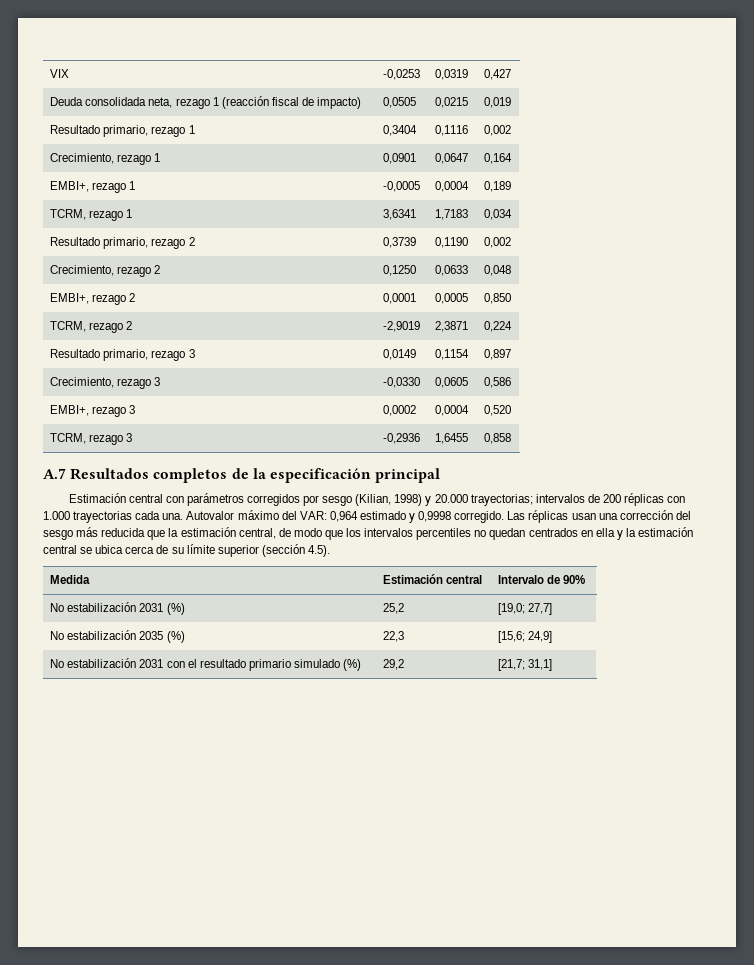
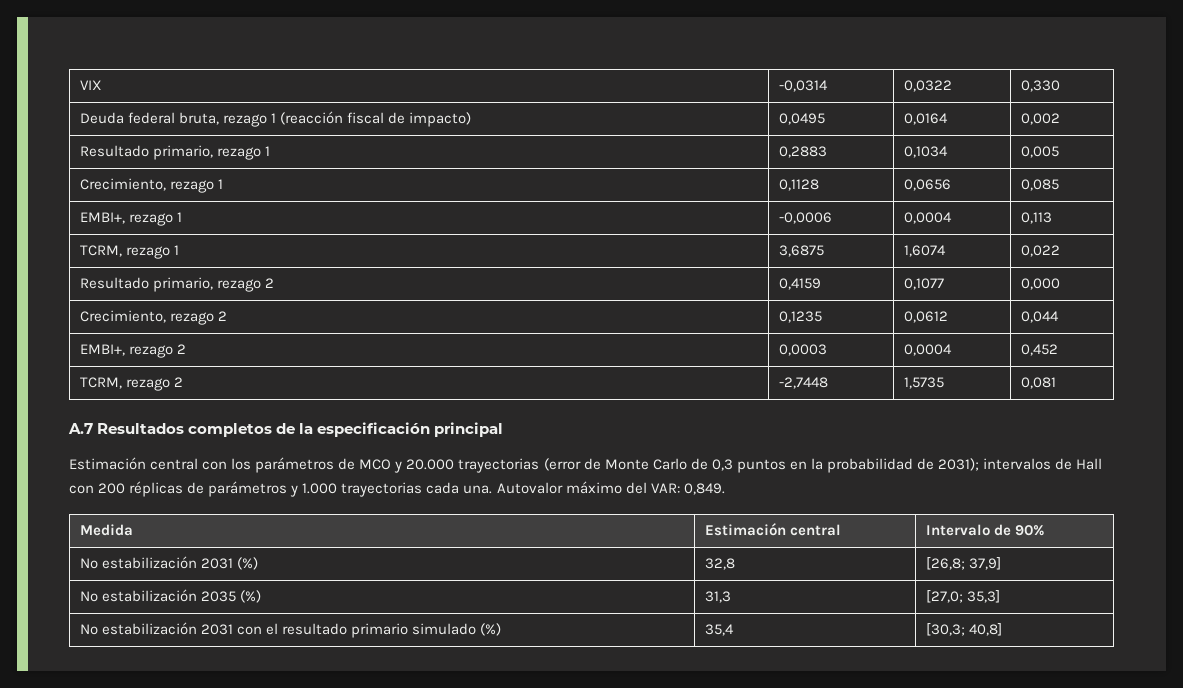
[383,69,421,80] [435,69,469,80] [484,69,512,80] -0,0253 | 0,0319 | 0,427 -> [779,80,829,92] [904,80,953,92] [1021,80,1061,92] -0,0314 | 0,0322 | 0,330
[85,97,173,108] consolidada neta, -> [128,112,220,125] federal bruta,
[383,97,417,108] [435,97,469,108] [484,97,512,108] 0,0505 | 0,0215 | 0,019 -> [779,113,826,125] [904,113,949,125] [1021,113,1061,125] 0,0495 | 0,0164 | 0,002
[383,125,418,136] [435,125,469,136] [484,125,512,136] 0,3404 | 0,1116 | 0,002 -> [779,146,828,158] [904,146,949,158] [1021,146,1060,158] 0,2883 | 0,1034 | 0,005
[383,153,417,164] [435,153,469,164] [484,153,513,164] 0,0901 | 0,0647 | 0,164 -> [779,179,820,191] [904,179,952,191] [1021,179,1060,191] 0,1128 | 0,0656 | 0,085
[383,181,421,192] [435,181,470,192] [484,181,512,192] -0,0005 | 0,0004 | 0,189 -> [779,212,833,224] [904,212,953,224] [1021,212,1053,224] -0,0006 | 0,0004 | 0,113
[383,209,417,220] [435,209,469,220] [484,209,513,220] 3,6341 | 1,7183 | 0,034 -> [779,245,825,257] [904,245,947,257] [1021,245,1061,257] 3,6875 | 1,6074 | 0,022
[383,237,417,248] [435,237,469,248] [484,237,512,248] 0,3739 | 0,1190 | 0,002 -> [779,278,822,290] [904,278,945,290] [1021,278,1061,290] 0,4159 | 0,1077 | 0,000
[383,265,417,276] [435,265,469,276] [484,265,512,276] 0,1250 | 0,0633 | 0,048 -> [779,311,823,323] [904,311,949,323] [1021,311,1060,323] 0,1235 | 0,0612 | 0,044
[383,293,417,304] [435,293,469,304] [484,293,512,304] 0,0001 | 0,0005 | 0,850 -> [779,344,828,356] [904,344,953,356] [1021,344,1059,356] 0,0003 | 0,0004 | 0,452
[383,321,421,332] [435,321,469,332] [484,321,513,332] [50,349,195,361] [383,349,417,360] [435,349,470,360] [484,349,512,360] [50,377,161,389] [383,377,421,388] [435,377,469,388] [484,377,512,388] [50,405,136,417] [383,405,417,416] [435,405,470,416] [484,405,512,416] [50,433,133,445] [383,433,421,444] [435,433,469,444] [484,433,512,444] -2,9019 | 2,3871 | 0,224 // Resultado primario, rezago 3 | 0,0149 | 0,1154 | 0,897 // Crecimiento, rezago 3 | -0,0330 | 0,0605 | 0,586 // EMBI+, rezago 3 | 0,0002 | 0,0004 | 0,520 // TCRM, rezago 3 | -0,2936 | 1,6455 | 0,858 -> [779,377,829,389] [904,377,945,389] [1021,377,1057,389] -2,7448 | 1,5735 | 0,081
[186,493,686,506] parámetros corregidos por sesgo (Kilian, 1998) y 20.000 trayectorias; intervalos de 200 réplicas con -> [231,457,1103,473] [69,481,299,497] los parámetros de MCO y 20.000 trayectorias (error de Monte Carlo de 0,3 puntos en la probabilidad de 2031); intervalos de Hall con 200 réplicas de parámetros y
[329,510,691,523] [43,527,694,540] [43,544,330,557] 0,964 estimado y 0,9998 corregido. Las réplicas usan una corrección del sesgo más reducida que la estimación central, de modo que los intervalos percentiles no quedan centrados en ella y la estimación central se ubica cerca de su límite superior (sección 4.5). -> [683,483,725,495] 0,849.
[383,603,405,614] [498,603,553,615] 25,2 | [19,0; 27,7] -> [705,558,736,570] [926,557,1002,570] 32,8 | [26,8; 37,9]
[383,631,405,642] [498,631,553,643] 22,3 | [15,6; 24,9] -> [705,591,732,603] [926,590,1001,603] 31,3 | [27,0; 35,3]
[383,659,405,670] [498,659,553,671] 29,2 | [21,7; 31,1] -> [705,624,735,636] [926,623,1003,636] 35,4 | [30,3; 40,8]

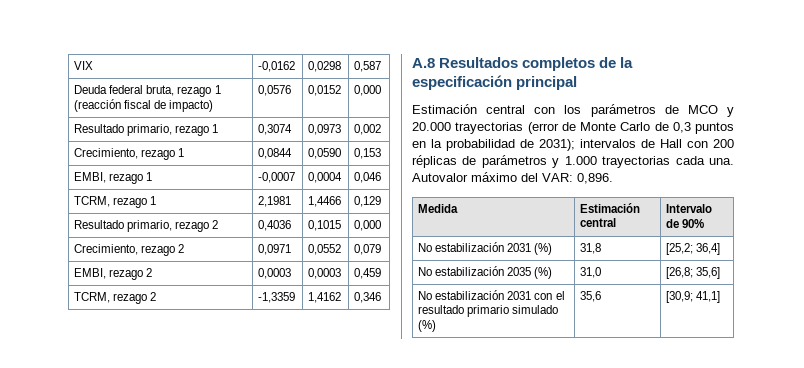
[779,80,829,92] [904,80,953,92] [1021,80,1061,92] -0,0314 | 0,0322 | 0,330 -> [258,61,296,72] [308,61,342,72] [354,61,382,72] -0,0162 | 0,0298 | 0,587
[779,113,826,125] [904,113,949,125] [1021,113,1061,125] 0,0495 | 0,0164 | 0,002 -> [258,85,292,96] [308,85,342,96] [354,85,382,96] 0,0576 | 0,0152 | 0,000
[779,146,828,158] [904,146,949,158] [1021,146,1060,158] 0,2883 | 0,1034 | 0,005 -> [258,124,293,135] [308,124,342,135] [354,124,382,135] 0,3074 | 0,0973 | 0,002
[779,179,820,191] [904,179,952,191] [1021,179,1060,191] [80,212,183,226] [779,212,833,224] [904,212,953,224] [1021,212,1053,224] 0,1128 | 0,0656 | 0,085 // EMBI+, rezago 1 | -0,0006 | 0,0004 | 0,113 -> [258,148,293,159] [308,148,342,159] [354,148,382,159] [74,172,153,184] [258,172,296,183] [308,172,343,183] [354,172,382,183] 0,0844 | 0,0590 | 0,153 // EMBI, rezago 1 | -0,0007 | 0,0004 | 0,046
[779,245,825,257] [904,245,947,257] [1021,245,1061,257] 3,6875 | 1,6074 | 0,022 -> [258,196,292,207] [308,196,342,207] [354,196,382,207] 2,1981 | 1,4466 | 0,129
[779,278,822,290] [904,278,945,290] 0,4159 | 0,1077 -> [258,220,292,231] [308,220,342,231] 0,4036 | 0,1015
[779,311,823,323] [904,311,949,323] [1021,311,1060,323] [80,344,126,356] 0,1235 | 0,0612 | 0,044 // EMBI+, -> [258,244,292,255] [308,244,342,255] [354,244,382,255] [74,268,107,279] 0,0971 | 0,0552 | 0,079 // EMBI,
[904,344,953,356] [1021,344,1059,356] 0,0004 | 0,452 -> [308,268,342,279] [354,268,382,279] 0,0003 | 0,459
[779,377,829,389] [904,377,945,389] [1021,377,1057,389] [68,423,93,434] -2,7448 | 1,5735 | 0,081 // A.7 -> [258,292,296,303] [308,292,342,303] [354,292,382,303] [412,58,435,68] -1,3359 | 1,4162 | 0,346 // A.8
[683,483,725,495] 0,849. -> [577,173,613,184] 0,896.
[705,558,736,570] [926,557,1002,570] 32,8 | [26,8; 37,9] -> [580,243,602,254] [666,243,721,255] 31,8 | [25,2; 36,4]
[705,591,732,603] [926,590,1001,603] 31,3 | [27,0; 35,3] -> [580,267,602,278] [666,267,721,279] 31,0 | [26,8; 35,6]
[705,624,735,636] [926,623,1003,636] 35,4 | [30,3; 40,8] -> [580,291,602,302] [666,291,721,303] 35,6 | [30,9; 41,1]

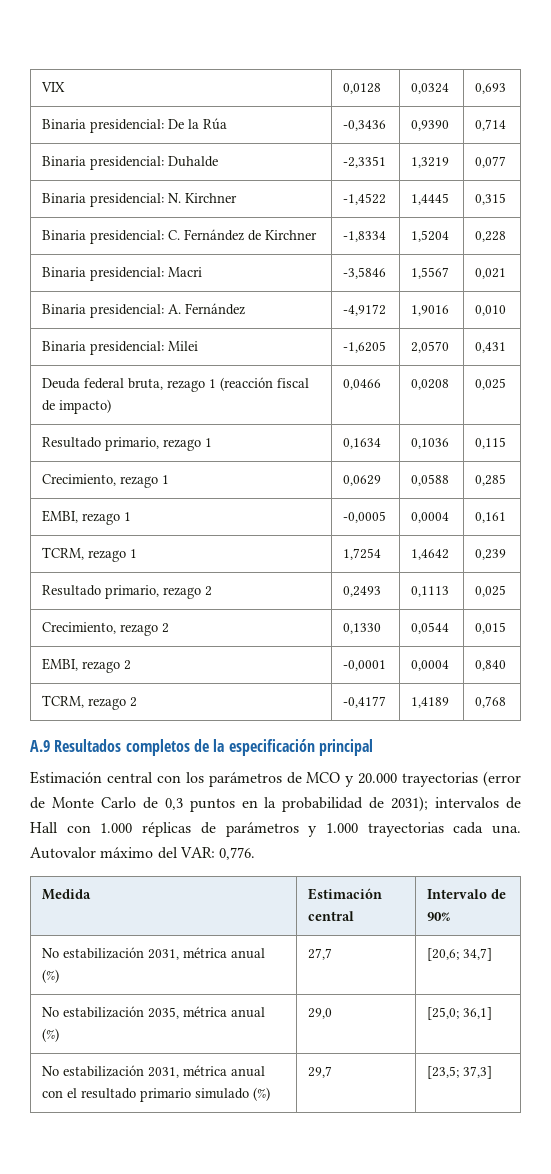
[258,61,296,72] [308,61,342,72] [354,61,382,72] -0,0162 | 0,0298 | 0,587 -> [343,83,382,94] [411,83,450,94] [475,83,507,94] [42,118,228,133] [343,120,387,131] [411,120,450,131] [475,119,507,131] [42,156,219,170] [343,156,387,168] [411,157,450,168] [475,156,507,168] [42,193,238,207] [343,193,387,205] [411,193,450,205] [475,193,507,205] [42,229,318,244] [343,231,387,242] [411,230,450,242] [475,231,507,242] [42,267,203,281] [343,267,387,279] [411,267,450,279] [475,268,507,279] [42,303,246,318] [343,304,387,316] [411,305,450,316] [475,305,507,316] [42,341,199,355] [343,341,387,353] [411,341,450,353] [475,342,507,353] 0,0128 | 0,0324 | 0,693 // Binaria presidencial: De la Rúa | -0,3436 | 0,9390 | 0,714 // Binaria presidencial: Duhalde | -2,3351 | 1,3219 | 0,077 // Binaria presidencial: N. Kirchner | -1,4522 | 1,4445 | 0,315 // Binaria presidencial: C. Fernández de Kirchner | -1,8334 | 1,5204 | 0,228 // Binaria presidencial: Macri | -3,5846 | 1,5567 | 0,021 // Binaria presidencial: A. Fernández | -4,9172 | 1,9016 | 0,010 // Binaria presidencial: Milei | -1,6205 | 2,0570 | 0,431
[258,85,292,96] [308,85,342,96] [354,85,382,96] 0,0576 | 0,0152 | 0,000 -> [343,379,382,390] [411,379,450,390] [475,378,507,390] 0,0466 | 0,0208 | 0,025
[258,124,293,135] [308,124,342,135] [354,124,382,135] 0,3074 | 0,0973 | 0,002 -> [343,438,382,449] [411,438,450,449] [475,437,507,449] 0,1634 | 0,1036 | 0,115
[258,148,293,159] [308,148,342,159] [354,148,382,159] 0,0844 | 0,0590 | 0,153 -> [343,475,382,486] [411,474,450,486] [475,474,507,486] 0,0629 | 0,0588 | 0,285
[258,172,296,183] [308,172,343,183] [354,172,382,183] -0,0007 | 0,0004 | 0,046 -> [343,511,387,523] [411,512,450,523] [475,512,507,523] -0,0005 | 0,0004 | 0,161
[258,196,292,207] [308,196,342,207] [354,196,382,207] 2,1981 | 1,4466 | 0,129 -> [343,548,382,560] [411,549,450,560] [475,549,507,560] 1,7254 | 1,4642 | 0,239
[258,220,292,231] [308,220,342,231] [354,220,382,231] 0,4036 | 0,1015 | 0,000 -> [343,586,382,597] [411,586,450,597] [475,585,507,597] 0,2493 | 0,1113 | 0,025
[258,244,292,255] [308,244,342,255] [354,244,382,255] 0,0971 | 0,0552 | 0,079 -> [343,623,382,634] [411,622,450,634] [475,622,507,634] 0,1330 | 0,0544 | 0,015
[258,268,292,279] [308,268,342,279] [354,268,382,279] 0,0003 | 0,0003 | 0,459 -> [343,660,387,671] [411,660,450,671] [475,660,507,671] -0,0001 | 0,0004 | 0,840
[258,292,296,303] [308,292,342,303] [354,292,382,303] [412,58,435,68] -1,3359 | 1,4162 | 0,346 // A.8 -> [343,696,387,708] [411,697,450,708] [475,696,507,708] [30,740,50,752] -0,4177 | 1,4189 | 0,768 // A.9
[713,139,734,148] 200 -> [100,823,133,833] 1.000
[577,173,613,184] 0,896. -> [219,847,256,860] 0,776.
[507,243,553,255] [580,243,602,254] [666,243,721,255] [418,266,553,279] [580,267,602,278] [666,267,721,279] [418,290,532,300] 2031 (%) | 31,8 | [25,2; 36,4] // No estabilización 2035 (%) | 31,0 | [26,8; 35,6] // No estabilización 2031 -> [148,947,266,960] [42,969,60,983] [308,948,333,960] [427,948,493,961] [42,1006,266,1019] [42,1028,60,1042] [308,1008,333,1019] [427,1007,493,1020] [42,1065,266,1078] 2031, métrica anual (%) | 27,7 | [20,6; 34,7] // No estabilización 2035, métrica anual (%) | 29,0 | [25,0; 36,1] // No estabilización 2031, métrica anual
[580,291,602,302] [666,291,721,303] 35,6 | [30,9; 41,1] -> [308,1066,333,1078] [427,1066,493,1079] 29,7 | [23,5; 37,3]

